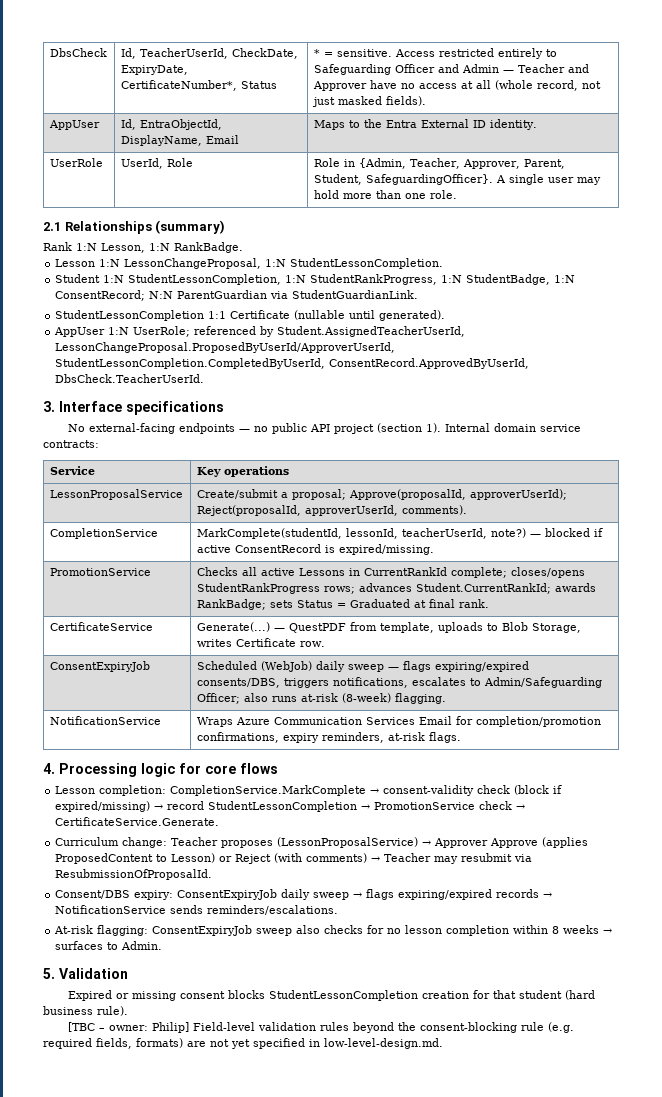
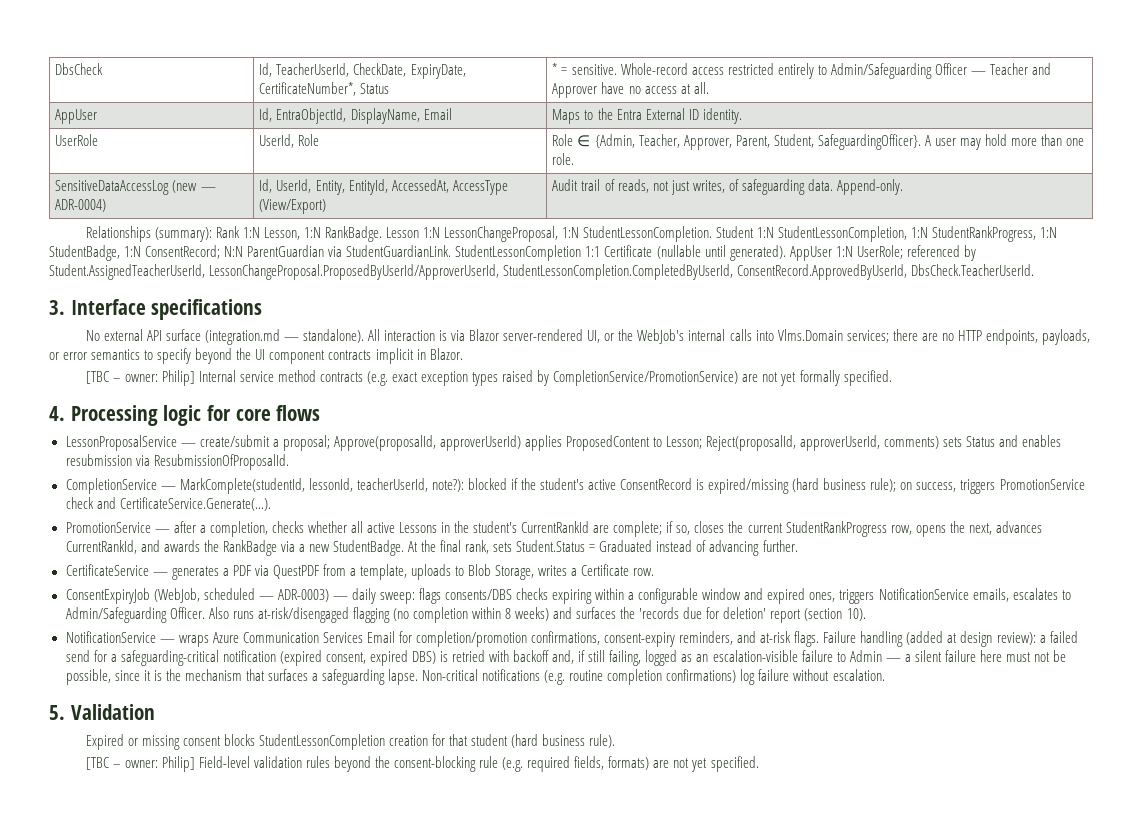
[394,49,435,57] Access -> [620,63,724,75] Whole-record access
[313,64,499,75] Safeguarding Officer and Admin -> [830,63,967,79] Admin/Safeguarding Officer
[475,80,601,91] [311,96,426,107] all (whole record, not just masked fields). -> [693,82,709,94] all.
[343,159,355,167] in -> [577,135,591,147] ∈
[508,174,544,185] single -> (931, 140) none
[43,220,226,234] // 2.1 Relationships (summary) // -> [55,180,216,195] [55,199,107,212] [259,179,508,195] [259,199,327,214] [552,179,903,195] [85,226,212,242] // SensitiveDataAccessLog (new — ADR-0004) | Id, UserId, Entity, EntityId, AccessedAt, AccessType (View/Export) | Audit trail of reads, not just writes, of safeguarding data. Append-only. // Relationships (summary):
(243, 247) // -> (382, 234) none
(444, 263) // -> (713, 234) none
(419, 294) // -> (452, 251) none
(446, 315) // -> (786, 253) none
[89,423,582,434] [43,440,99,448] [49,466,95,475] [196,466,289,477] [49,489,183,500] [196,489,567,500] [196,505,467,516] [49,528,158,539] [196,528,603,539] [196,544,434,555] [49,568,151,576] [196,567,585,578] [196,583,596,594] [196,599,489,610] [49,622,153,631] [196,622,581,633] [196,638,325,647] [49,661,150,672] [196,661,529,672] [196,677,602,688] [196,693,446,704] [49,716,161,725] [196,716,601,727] [196,732,461,743] external-facing endpoints — no public API project (section 1). Internal domain service contracts: // Service | Key operations // LessonProposalService | Create/submit a proposal; Approve(proposalId, approverUserId); Reject(proposalId, approverUserId, comments). // CompletionService | MarkComplete(studentId, lessonId, teacherUserId, note?) — blocked if active ConsentRecord is expired/missing. // PromotionService | Checks all active Lessons in CurrentRankId complete; closes/opens StudentRankProgress rows; advances Student.CurrentRankId; awards RankBadge; sets Status = Graduated at final rank. // CertificateService | Generate(...) — QuestPDF from template, uploads to Blob Storage, writes Certificate row. // ConsentExpiryJob | Scheduled (WebJob) daily sweep — flags expiring/expired consents/DBS, triggers notifications, escalates to Admin/Safeguarding Officer; also runs at-risk (8-week) flagging. // NotificationService | Wraps Azure Communication Services Email for completion/promotion confirmations, expiry reminders, at-risk flags. -> [103,329,1090,345] [49,348,463,364] [85,370,892,386] external API surface (integration.md — standalone). All interaction is via Blazor server-rendered UI, or the WebJob's internal calls into Vlms.Domain services; there are no HTTP endpoints, payloads, or error semantics to specify beyond the UI component contracts implicit in Blazor. // [TBC – owner: Philip] Internal service method contracts (e.g. exact exception types raised by CompletionService/PromotionService) are not yet formally specified.
[55,785,563,796] [55,801,526,812] [55,817,220,826] [55,837,589,848] [55,853,533,864] [55,869,213,880] [55,889,553,900] [55,905,339,915] [54,925,613,936] [55,941,163,950] Lesson completion: CompletionService.MarkComplete → consent-validity check (block if expired/missing) → record StudentLessonCompletion → PromotionService check → CertificateService.Generate. // Curriculum change: Teacher proposes (LessonProposalService) → Approver Approve (applies ProposedContent to Lesson) or Reject (with comments) → Teacher may resubmit via ResubmissionOfProposalId. // Consent/DBS expiry: ConsentExpiryJob daily sweep → flags expiring/expired records → NotificationService sends reminders/escalations. // At-risk flagging: ConsentExpiryJob sweep also checks for no lesson completion within 8 weeks → surfaces to Admin. -> [65,435,1062,451] [65,454,289,470] [65,478,1085,494] [65,497,271,511] [65,521,1042,537] [65,540,798,556] [65,564,655,580] [65,588,1071,604] [65,607,866,623] [65,631,1078,647] [65,650,1067,666] [65,669,885,685] LessonProposalService — create/submit a proposal; Approve(proposalId, approverUserId) applies ProposedContent to Lesson; Reject(proposalId, approverUserId, comments) sets Status and enables resubmission via ResubmissionOfProposalId. // CompletionService — MarkComplete(studentId, lessonId, teacherUserId, note?): blocked if the student's active ConsentRecord is expired/missing (hard business rule); on success, triggers PromotionService check and CertificateService.Generate(...). // PromotionService — after a completion, checks whether all active Lessons in the student's CurrentRankId are complete; if so, closes the current StudentRankProgress row, opens the next, advances CurrentRankId, and awards the RankBadge via a new StudentBadge. At the final rank, sets Student.Status = Graduated instead of advancing further. // CertificateService — generates a PDF via QuestPDF from a template, uploads to Blob Storage, writes a Certificate row. // ConsentExpiryJob (WebJob, scheduled — ADR-0003) — daily sweep: flags consents/DBS checks expiring within a configurable window and expired ones, triggers NotificationService emails, escalates to Admin/Safeguarding Officer. Also runs at-risk/disengaged flagging (no completion within 8 weeks) and surfaces the 'records due for deletion' report (section 10). // NotificationService — wraps Azure Communication Services Email for completion/promotion confirmations, consent-expiry reminders, and at-risk flags. Failure handling (added at design review): a failed send for a safeguarding-critical notification (expired consent, expired DBS) is retried with backoff and, if still failing, logged as an escalation-visible failure to Admin — a silent failure here must not be possible, since it is the mechanism that surfaces a safeguarding lapse. Non-critical notifications (e.g. routine completion confirmations) log failure without escalation.
[253,1038,443,1049] specified in low-level-design.md. -> [710,756,759,772] specified.

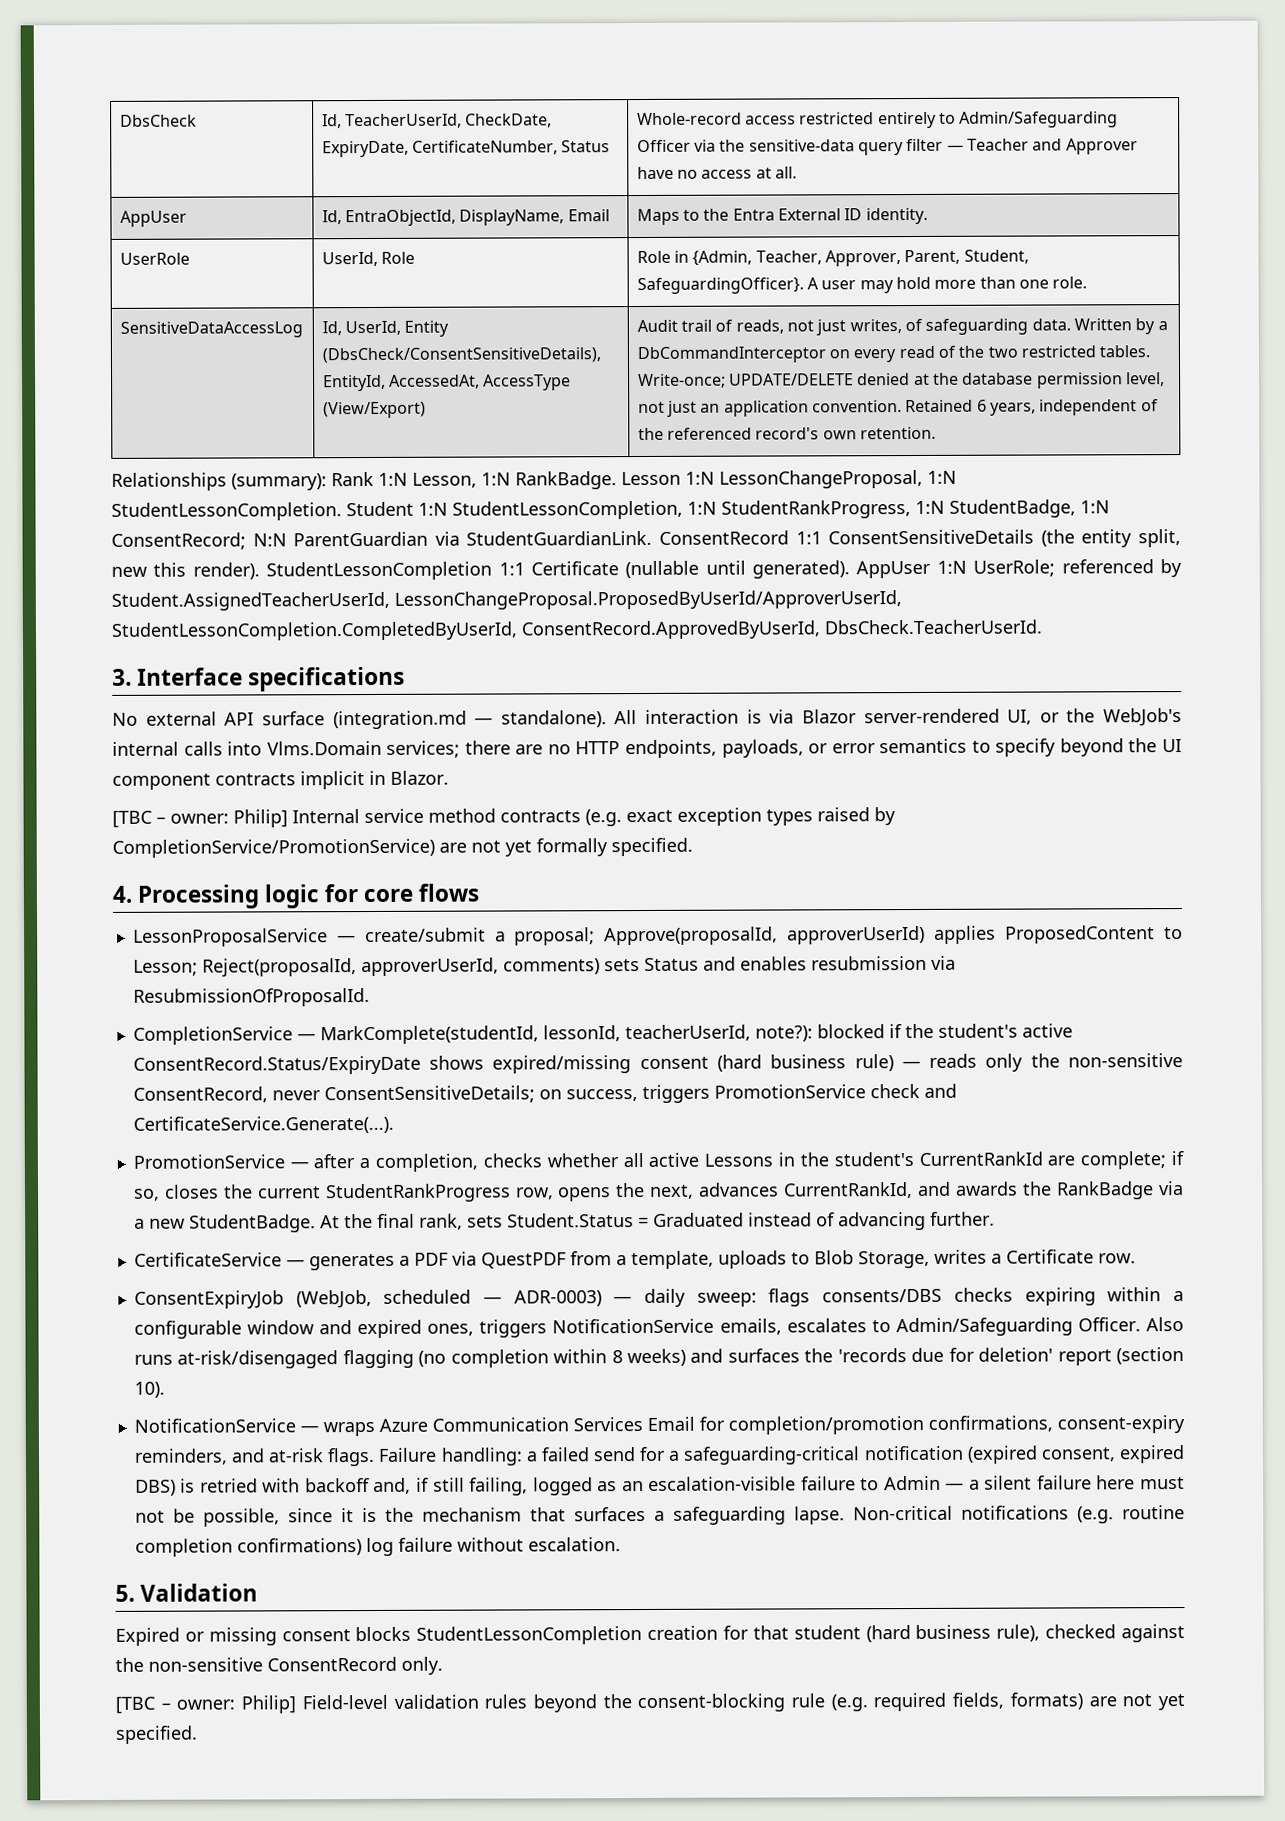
[259,82,357,96] CertificateNumber*, -> [411,140,558,155] CertificateNumber,
[552,63,617,75] * = sensitive. -> (611, 146) none
(967, 69) none -> [693,138,944,156] via the sensitive-data query filter
[577,135,591,147] ∈ -> [673,250,689,263] in
[172,180,216,193] [55,199,107,212] (new — ADR-0004) -> (303, 329) none
[315,180,345,195] Entity, -> [404,320,450,337] [321,347,601,364] Entity (DbsCheck/ConsentSensitiveDetails),
[836,179,903,195] Append-only. -> [1073,318,1168,335] [636,345,1151,364] [637,372,1165,389] [637,399,1159,417] [637,426,936,441] Written by a DbCommandInterceptor on every read of the two restricted tables. Write-once; UPDATE/DELETE denied at the database permission level, not just an application convention. Retained 6 years, independent of the referenced record's own retention.
(452, 251) none -> [659,529,1182,548] [111,562,260,580] ConsentRecord 1:1 ConsentSensitiveDetails (the entity split, new this render).
[620,478,897,494] ConsentRecord is expired/missing (hard business rule); -> [132,1053,1183,1075] [132,1085,535,1104] ConsentRecord.Status/ExpiryDate shows expired/missing consent (hard business rule) — reads only the non-sensitive ConsentRecord, never ConsentSensitiveDetails;
[860,631,1036,647] handling (added at design review): -> [440,1447,523,1466] handling:
[589,734,616,748] rule). -> [996,1624,1186,1643] [115,1656,443,1675] rule), checked against the non-sensitive ConsentRecord only.

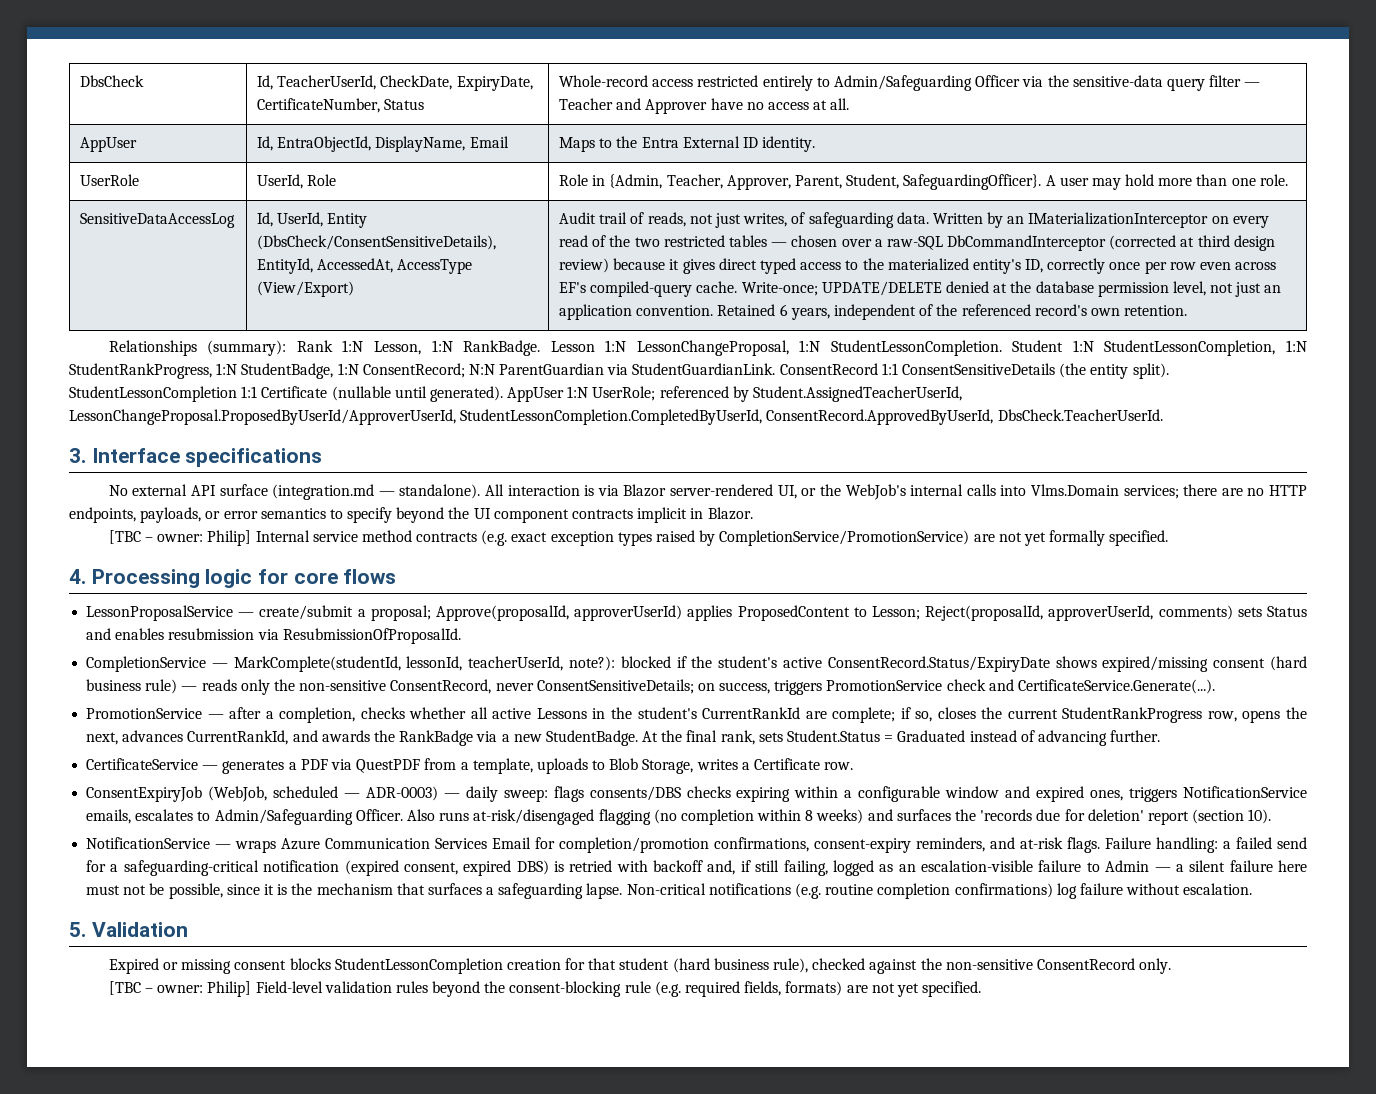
[1157,321,1168,331] [636,346,826,364] a DbCommandInterceptor -> [1007,212,1209,228] an IMaterializationInterceptor
[1099,345,1151,358] tables. -> [728,235,1275,251] [559,258,1277,274] [559,281,738,297] tables — chosen over a raw-SQL DbCommandInterceptor (corrected at third design review) because it gives direct typed access to the materialized entity's ID, correctly once per row even across EF's compiled-query cache.
[1138,529,1182,548] [111,562,260,580] split, new this render). -> [1132,363,1169,379] split).

